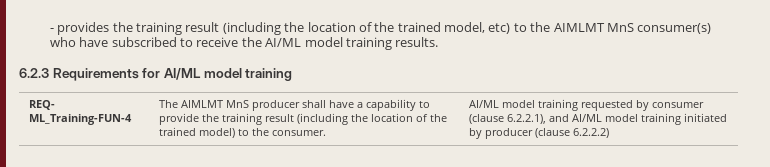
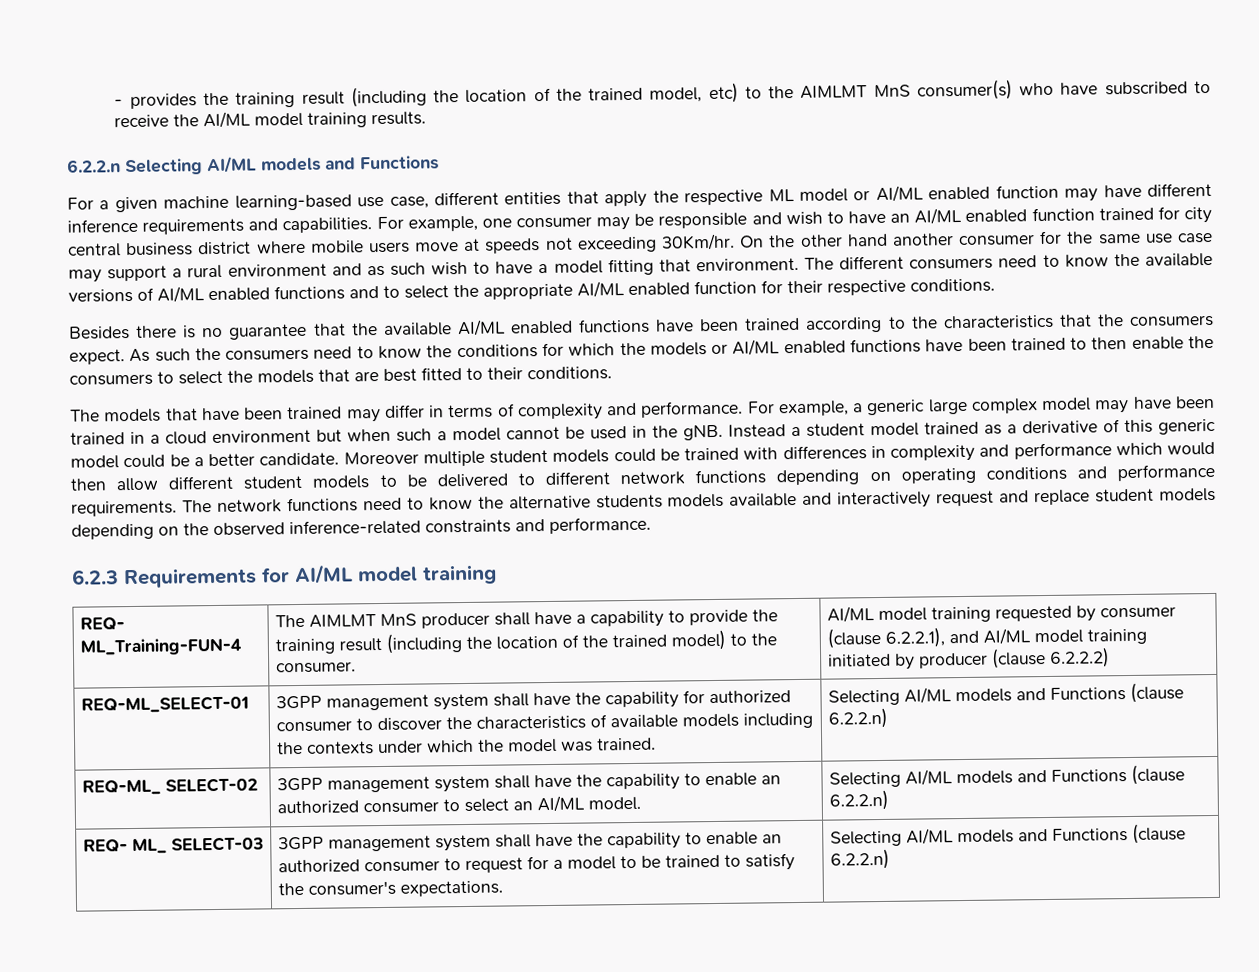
(439, 42) none -> [67,155,439,176] [67,182,1212,213] [67,206,1212,235] [68,230,1213,257] [68,252,1214,283] [68,278,995,303] [69,314,1215,340] [69,335,1214,365] [69,366,612,386] [70,395,1215,423] [70,418,1216,445] [70,441,1215,469] [70,463,1215,492] [71,487,1216,517] [71,516,651,540] // 6.2.2.n Selecting AI/ML models and Functions // For a given machine learning-based use case, different entities that apply the respective ML model or AI/ML enabled function may have different inference requirements and capabilities. For example, one consumer may be responsible and wish to have an AI/ML enabled function trained for city central business district where mobile users move at speeds not exceeding 30Km/hr. On the other hand another consumer for the same use case may support a rural environment and as such wish to have a model fitting that environment. The different consumers need to know the available versions of AI/ML enabled functions and to select the appropriate AI/ML enabled function for their respective conditions. // Besides there is no guarantee that the available AI/ML enabled functions have been trained according to the characteristics that the consumers expect. As such the consumers need to know the conditions for which the models or AI/ML enabled functions have been trained to then enable the consumers to select the models that are best fitted to their conditions. // The models that have been trained may differ in terms of complexity and performance. For example, a generic large complex model may have been trained in a cloud environment but when such a model cannot be used in the gNB. Instead a student model trained as a derivative of this generic model could be a better candidate. Moreover multiple student models could be trained with differences in complexity and performance which would then allow different student models to be delivered to different network functions depending on operating conditions and performance requirements. The network functions need to know the alternative students models available and interactively request and replace student models depending on the observed inference-related constraints and performance.
(609, 133) none -> [80,695,249,714] [275,690,791,711] [275,712,813,733] [276,737,656,755] [827,682,1184,706] [827,707,888,729] [81,777,258,796] [276,772,781,793] [276,795,641,814] [828,764,1185,788] [828,789,889,811] [82,836,264,855] [277,831,782,852] [277,853,795,874] [277,880,503,897] [829,823,1186,847] [829,848,890,870] // REQ-ML_SELECT-01 | 3GPP management system shall have the capability for authorized consumer to discover the characteristics of available models including the contexts under which the model was trained. | Selecting AI/ML models and Functions (clause 6.2.2.n) // REQ-ML_ SELECT-02 | 3GPP management system shall have the capability to enable an authorized consumer to select an AI/ML model. | Selecting AI/ML models and Functions (clause 6.2.2.n) // REQ- ML_ SELECT-03 | 3GPP management system shall have the capability to enable an authorized consumer to request for a model to be trained to satisfy the consumer's expectations. | Selecting AI/ML models and Functions (clause 6.2.2.n)

